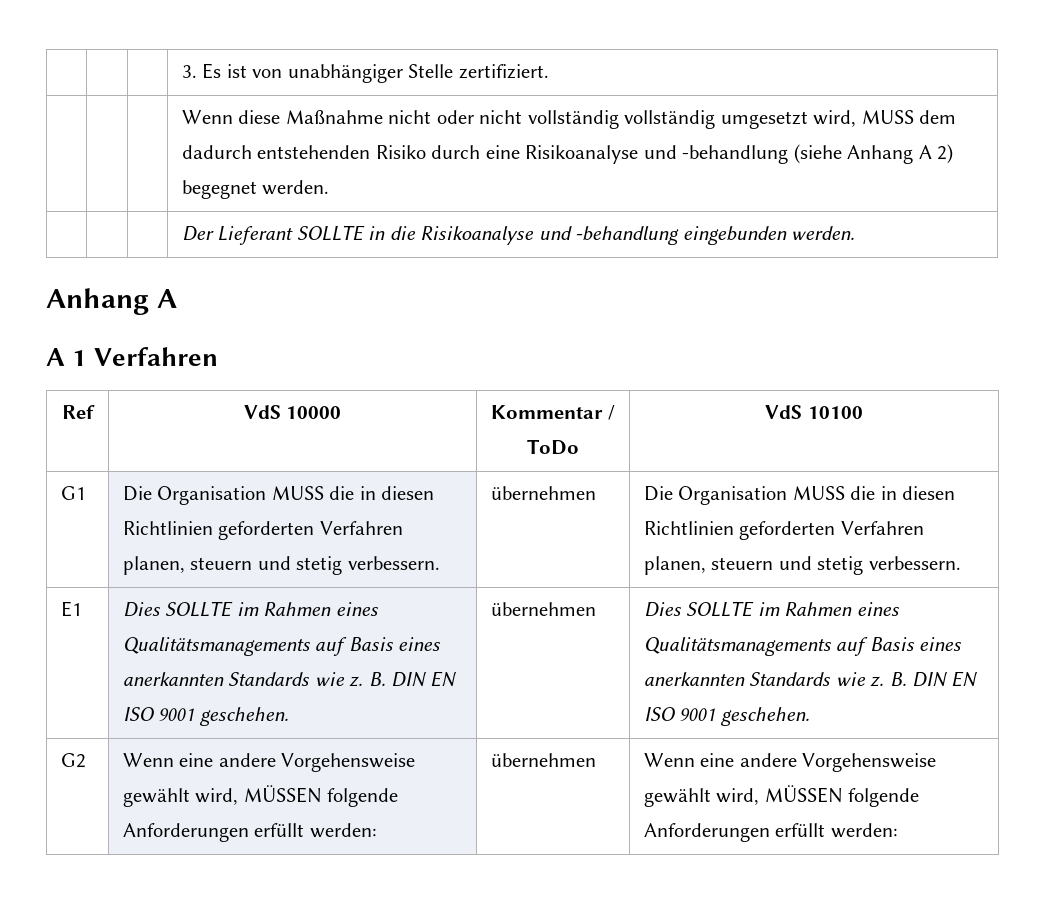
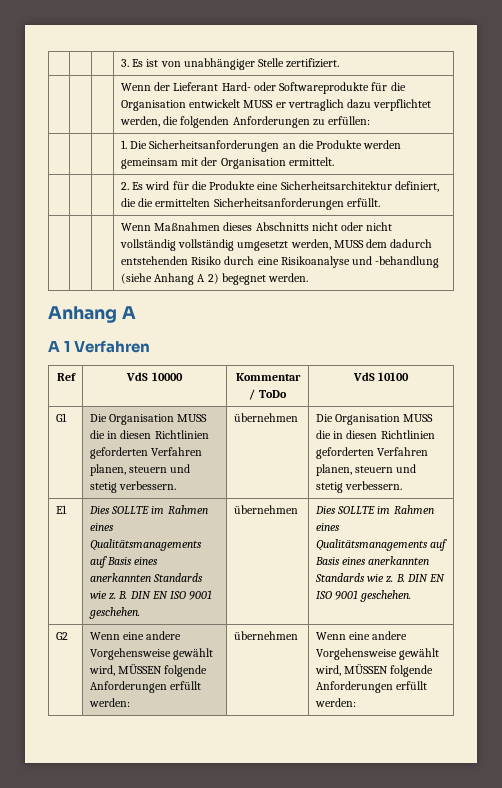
[238,110,383,125] diese Maßnahme -> [154,82,406,94] [120,99,432,111] [119,116,371,128] [120,140,402,152] [120,157,334,169] [120,181,439,192] [120,198,380,210] [120,222,309,231] der Lieferant Hard- oder Softwareprodukte für die Organisation entwickelt MUSS er vertraglich dazu verpflichtet werden, die folgenden Anforderungen zu erfüllen: // | | | 1. Die Sicherheitsanforderungen an die Produkte werden gemeinsam mit der Organisation ermittelt. // | | | 2. Es wird für die Produkte eine Sicherheitsarchitektur definiert, die die ermittelten Sicherheitsanforderungen erfüllt. // | | | Wenn Maßnahmen dieses Abschnitts
[813,110,857,127] wird, -> [290,239,331,250] werden,
[181,225,856,245] // | | | Der Lieferant SOLLTE in die Risikoanalyse und -behandlung eingebunden werden. -> (309, 277) none

